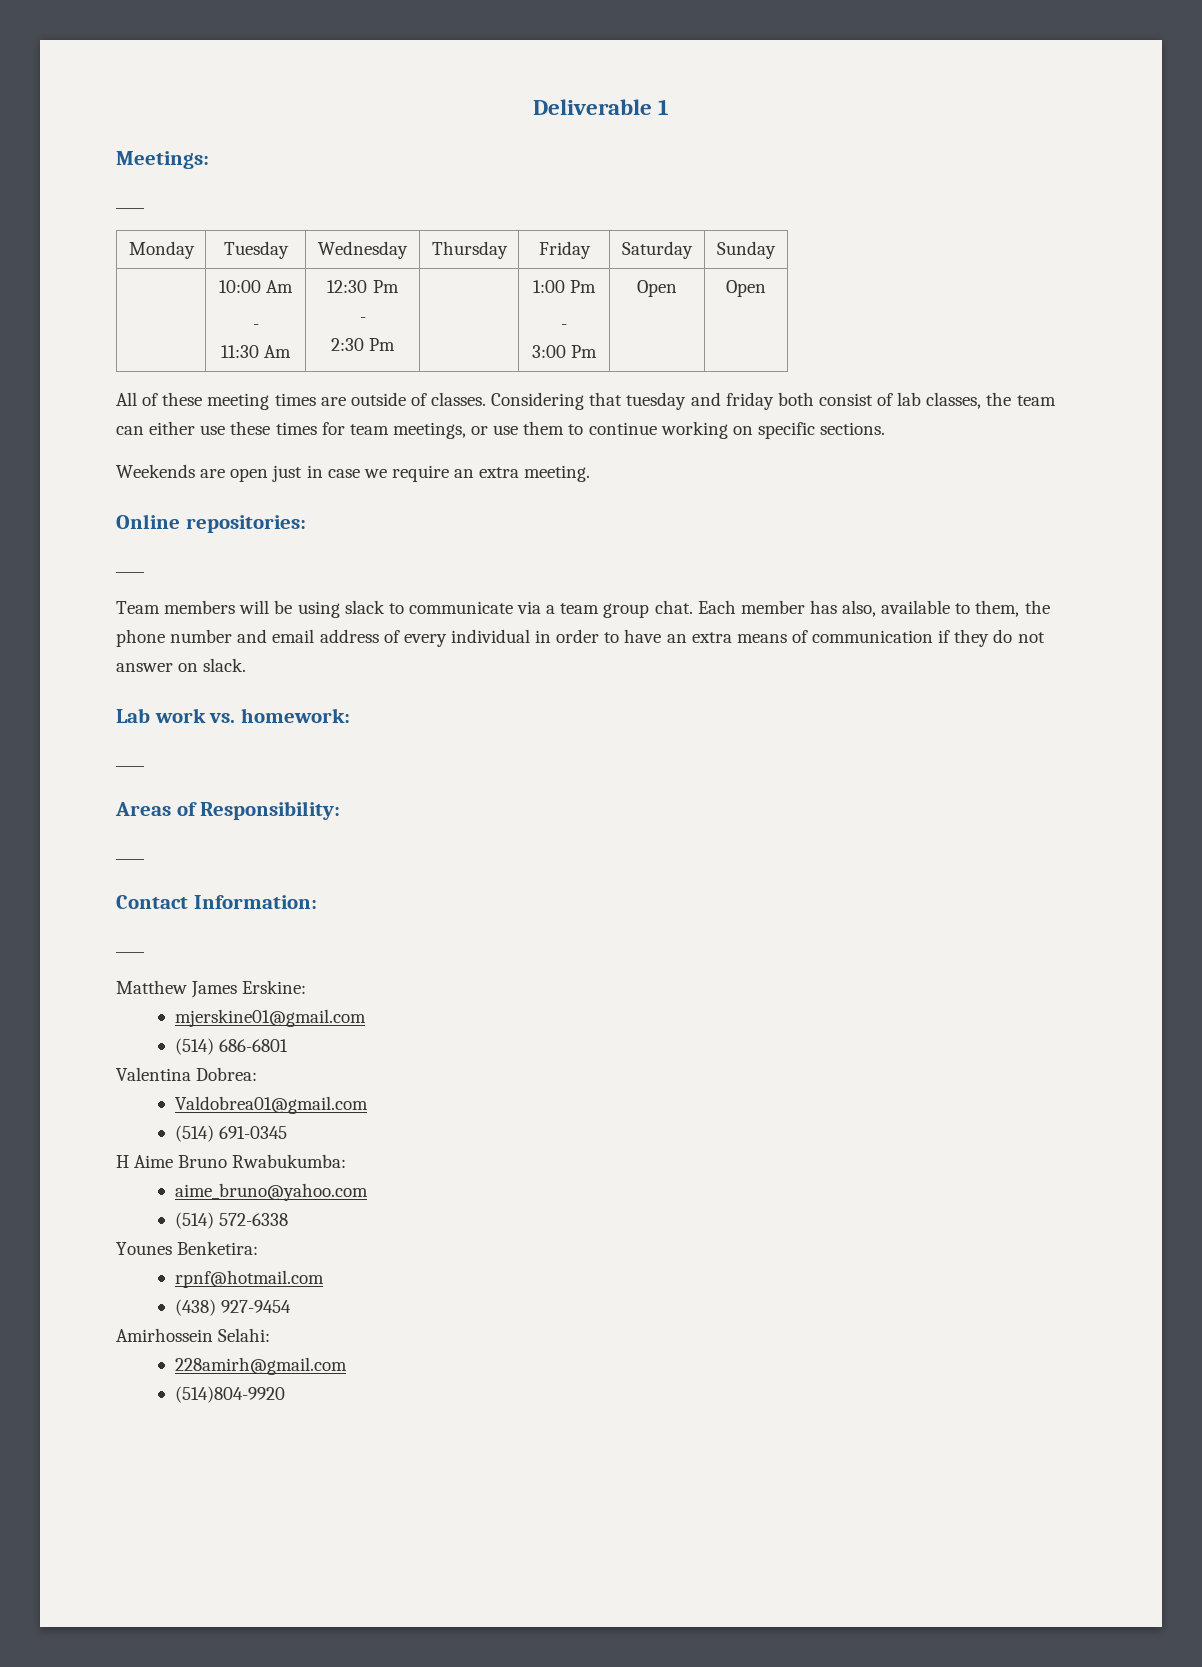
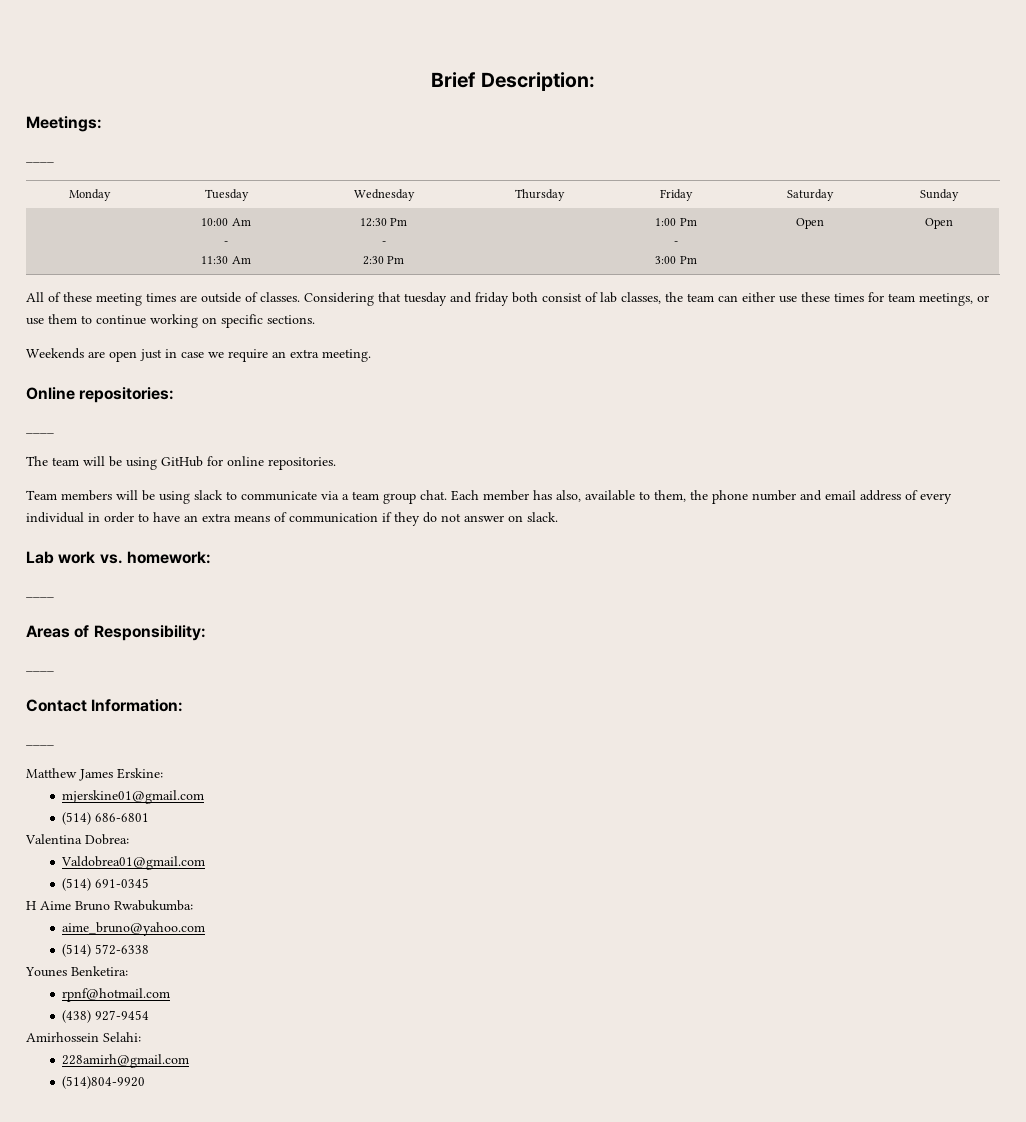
[532,99,670,115] Deliverable 1 -> [431,72,595,91] Brief Description:
(145, 572) none -> [26,456,336,470] // The team will be using GitHub for online repositories.

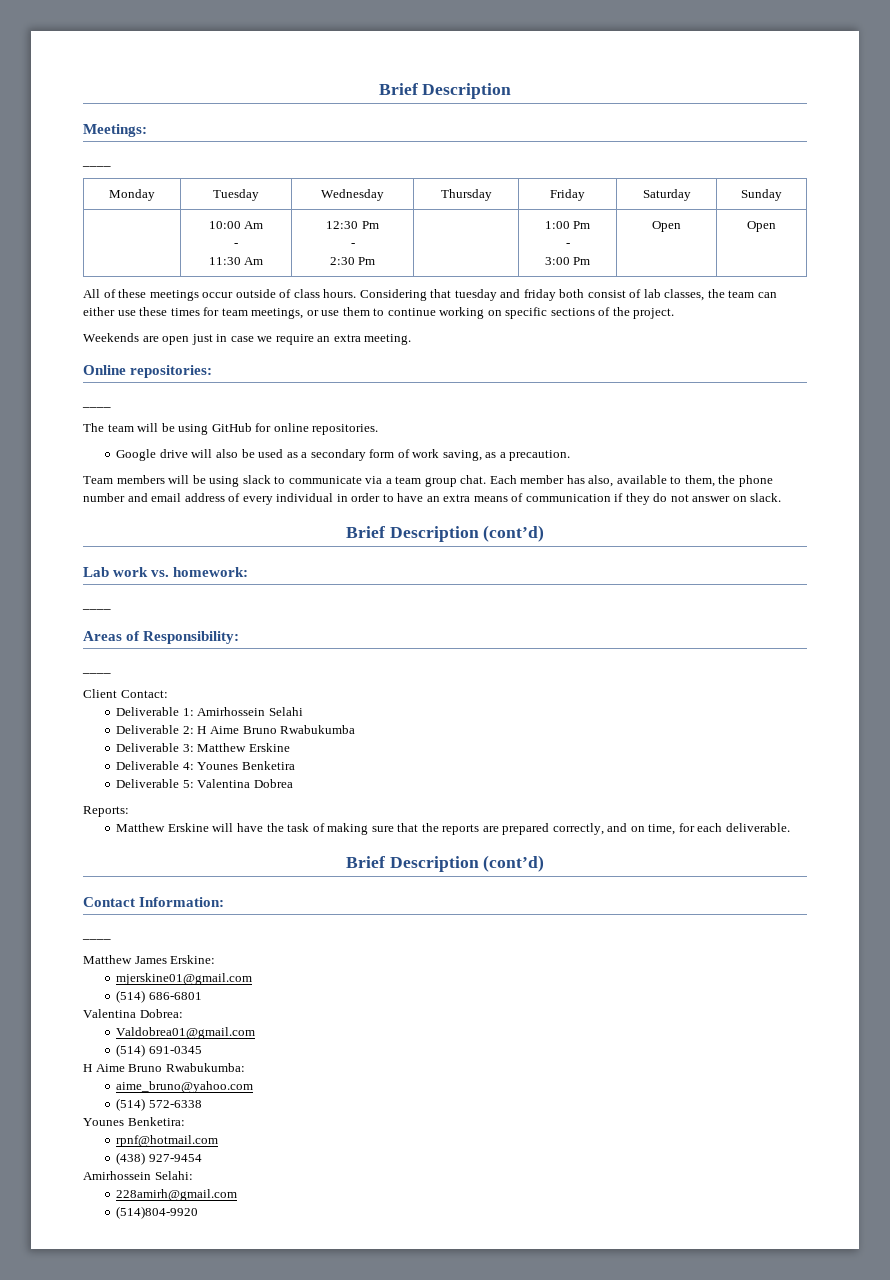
[431,72,595,91] Brief Description: -> [378,83,512,99] Brief Description
[96,292,300,306] meeting times are outside of classes. -> [149,289,357,301] meetings occur outside of class hours.
[267,315,315,324] sections. -> [550,307,675,319] sections of the project.
(336, 463) none -> [116,449,571,461] // Google drive will also be used as a secondary form of work saving, as a precaution.
(558, 517) none -> [345,525,545,542] // Brief Description (cont’d)
(54, 671) none -> [83,689,168,698] [116,707,303,716] [116,725,356,734] [116,743,290,752] [116,761,295,770] [116,779,293,788] [83,806,129,817] [116,823,790,835] [345,855,545,872] // Client Contact: // Deliverable 1: Amirhossein Selahi // Deliverable 2: H Aime Bruno Rwabukumba // Deliverable 3: Matthew Erskine // Deliverable 4: Younes Benketira // Deliverable 5: Valentina Dobrea // Reports: // Matthew Erskine will have the task of making sure that the reports are prepared correctly, and on time, for each deliverable. // Brief Description (cont’d)

